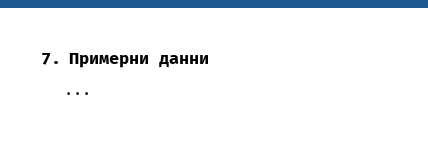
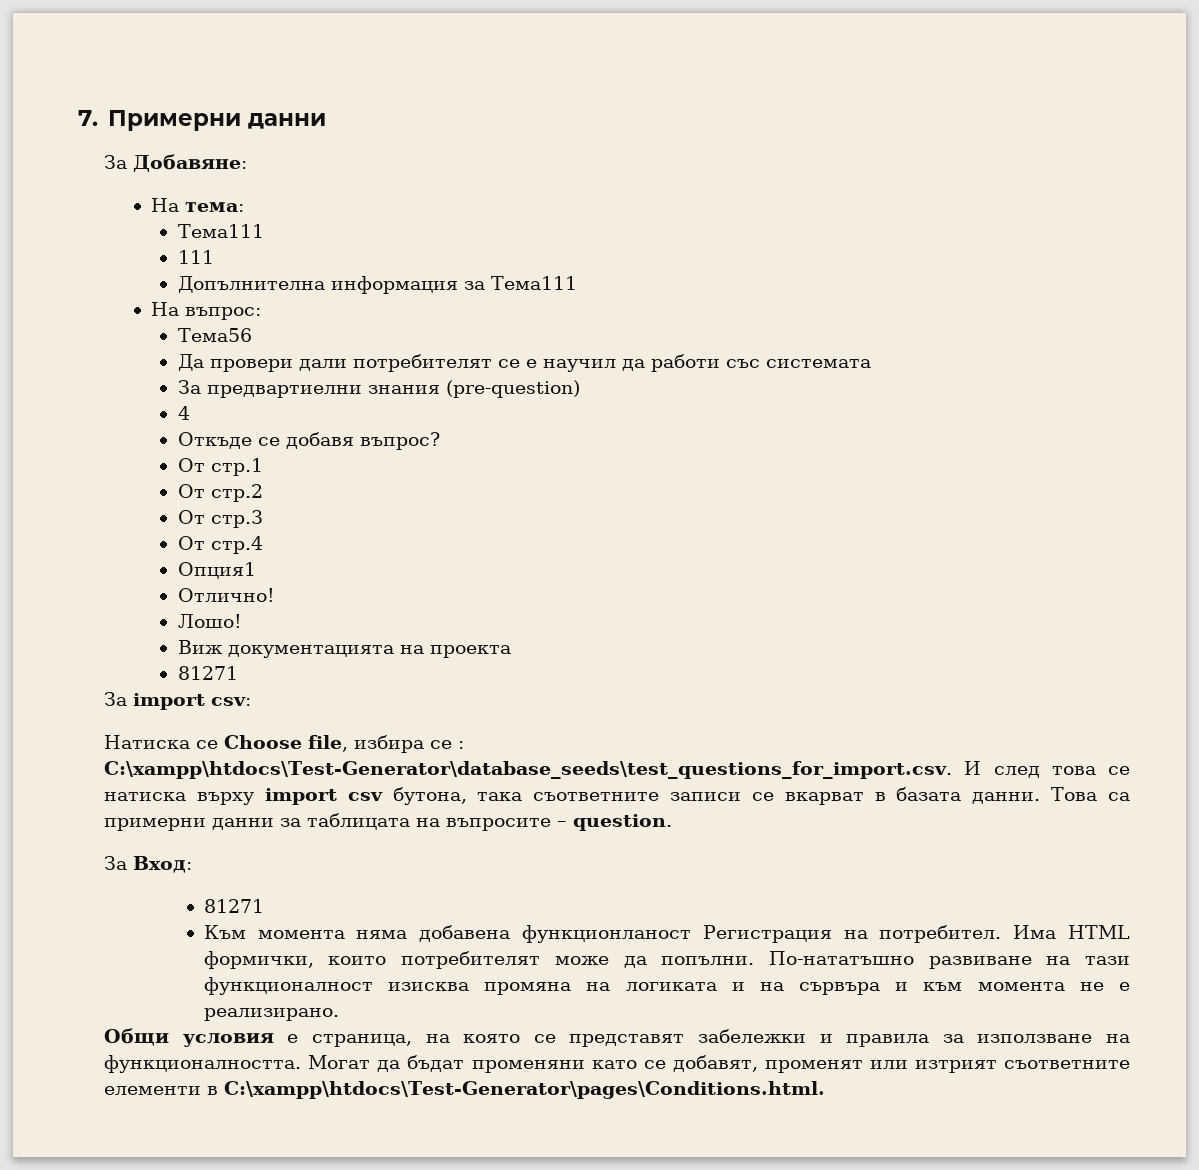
[63,92,91,95] ... -> [104,154,248,172] [151,198,245,212] [177,224,264,238] [177,250,214,264] [177,276,577,294] [151,302,262,320] [177,328,252,342] [177,354,871,372] [177,380,580,398] [177,406,190,420] [177,432,440,450] [177,458,263,476] [177,484,263,502] [177,510,263,528] [177,536,263,554] [177,562,256,579] [177,588,275,602] [177,614,242,628] [177,640,511,658] [177,666,238,680] [104,692,252,710] [104,735,465,753] [104,761,1130,779] [104,787,1130,805] [104,813,673,831] [104,856,193,873] [203,899,264,913] [203,925,1131,943] [203,951,1131,969] [203,977,1130,995] [203,1008,339,1021] [104,1028,1131,1047] [104,1055,1130,1073] [104,1081,826,1099] За Добавяне: // На тема: // Тема111 // 111 // Допълнителна информация за Тема111 // На въпрос: // Тема56 // Да провери дали потребителят се е научил да работи със системата // За предвартиелни знания (pre-question) // 4 // Откъде се добавя въпрос? // От стр.1 // От стр.2 // От стр.3 // От стр.4 // Опция1 // Отлично! // Лошо! // Виж документацията на проекта // 81271 // За import csv: // Натиска се Choose file, избира се : C:\xampp\htdocs\Test-Generator\database_seeds\test_questions_for_import.csv. И след това се натиска върху import csv бутона, така съответните записи се вкарват в базата данни. Това са примерни данни за таблицата на въпросите – question. // За Вход: // 81271 // Към момента няма добавена функционланост Регистрация на потребител. Има HTML формички, които потребителят може да попълни. По-нататъшно развиване на тази функционалност изисква промяна на логиката и на сървъра и към момента не е реализирано. // Общи условия е страница, на която се представят забележки и правила за използване на функционалността. Могат да бъдат променяни като се добавят, променят или изтрият съответните елементи в C:\xampp\htdocs\Test-Generator\pages\Conditions.html.

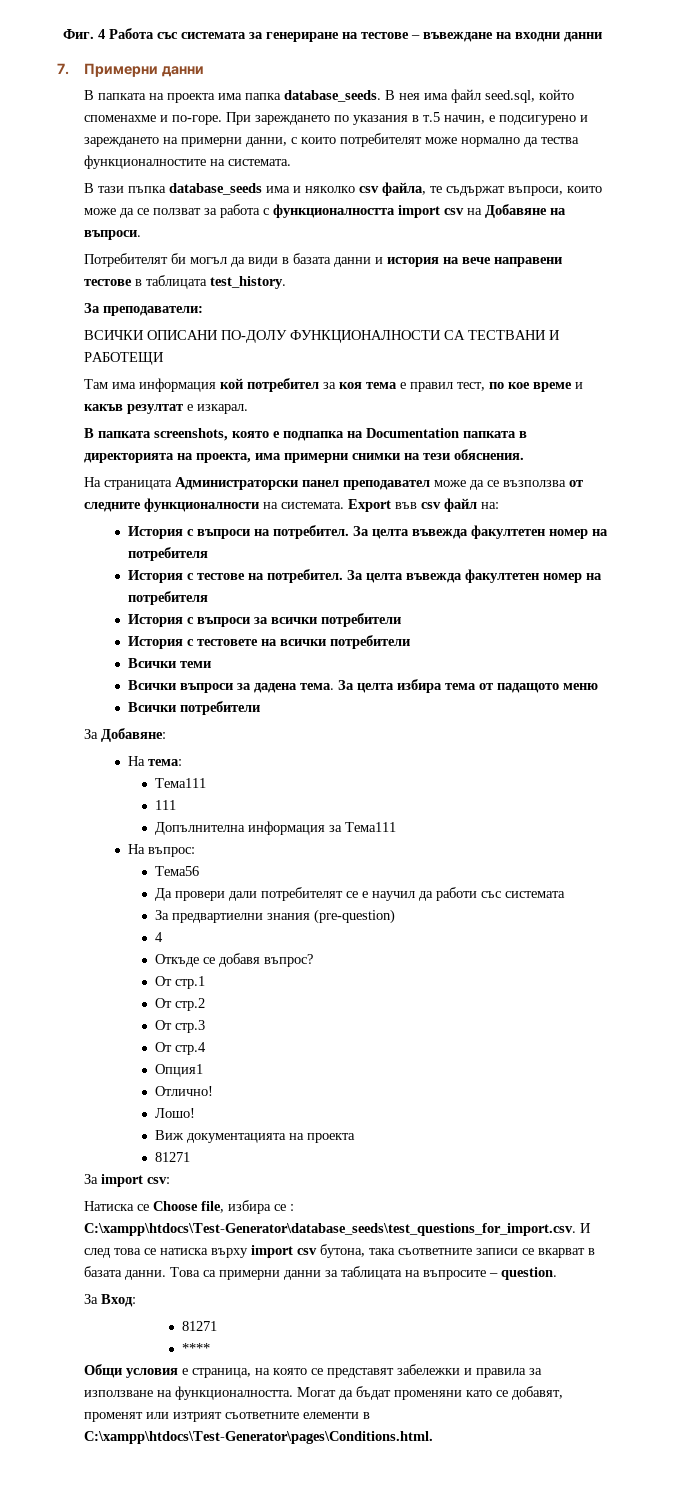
[78,110,326,131] 7. Примерни данни -> [62,28,602,42] [57,63,205,77] [84,89,575,103] [84,112,589,125] [84,133,580,147] [84,155,292,169] [84,182,603,196] [84,204,567,218] [84,230,142,240] [84,253,563,267] [84,275,287,289] [84,303,204,316] [84,330,561,343] [84,352,165,365] [84,378,584,392] [84,404,249,414] [84,428,528,441] [84,449,525,463] [84,477,584,490] [84,498,500,512] [127,525,608,539] [127,547,208,561] [127,569,602,583] [127,591,208,605] [127,613,401,627] [127,635,410,649] [127,658,211,668] [127,679,598,693] [127,701,260,715] Фиг. 4 Работа със системата за генериране на тестове – въвеждане на входни данни // 7. Примерни данни // В папката на проекта има папка database_seeds. В нея има файл seed.sql, който споменахме и по-горе. При зареждането по указания в т.5 начин, е подсигурено и зареждането на примерни данни, с които потребителят може нормално да тества функционалностите на системата. // В тази пъпка database_seeds има и няколко csv файла, те съдържат въпроси, които може да се ползват за работа с функционалността import csv на Добавяне на въпроси. // Потребителят би могъл да види в базата данни и история на вече направени тестове в таблицата test_history. // За преподаватели: // ВСИЧКИ ОПИСАНИ ПО-ДОЛУ ФУНКЦИОНАЛНОСТИ СА ТЕСТВАНИ И РАБОТЕЩИ // Там има информация кой потребител за коя тема е правил тест, по кое време и какъв резултат е изкарал. // В папката screenshots, която е подпапка на Documentation папката в директорията на проекта, има примерни снимки на тези обяснения. // На страницата Администраторски панел преподавател може да се възползва от следните функционалности на системата. Export във csv файл на: // История с въпроси на потребител. За целта въвежда факултетен номер на потребителя // История с тестове на потребител. За целта въвежда факултетен номер на потребителя // История с въпроси за всички потребители // История с тестовете на всички потребители // Всички теми // Всички въпроси за дадена тема. За целта избира тема от падащото меню // Всички потребители
[203,925,1131,943] [203,951,1131,969] [203,977,1130,995] [203,1008,339,1021] Към момента няма добавена функционланост Регистрация на потребител. Има HTML формички, които потребителят може да попълни. По-нататъшно развиване на тази функционалност изисква промяна на логиката и на сървъра и към момента не е реализирано. -> [182,1343,211,1353] ****

